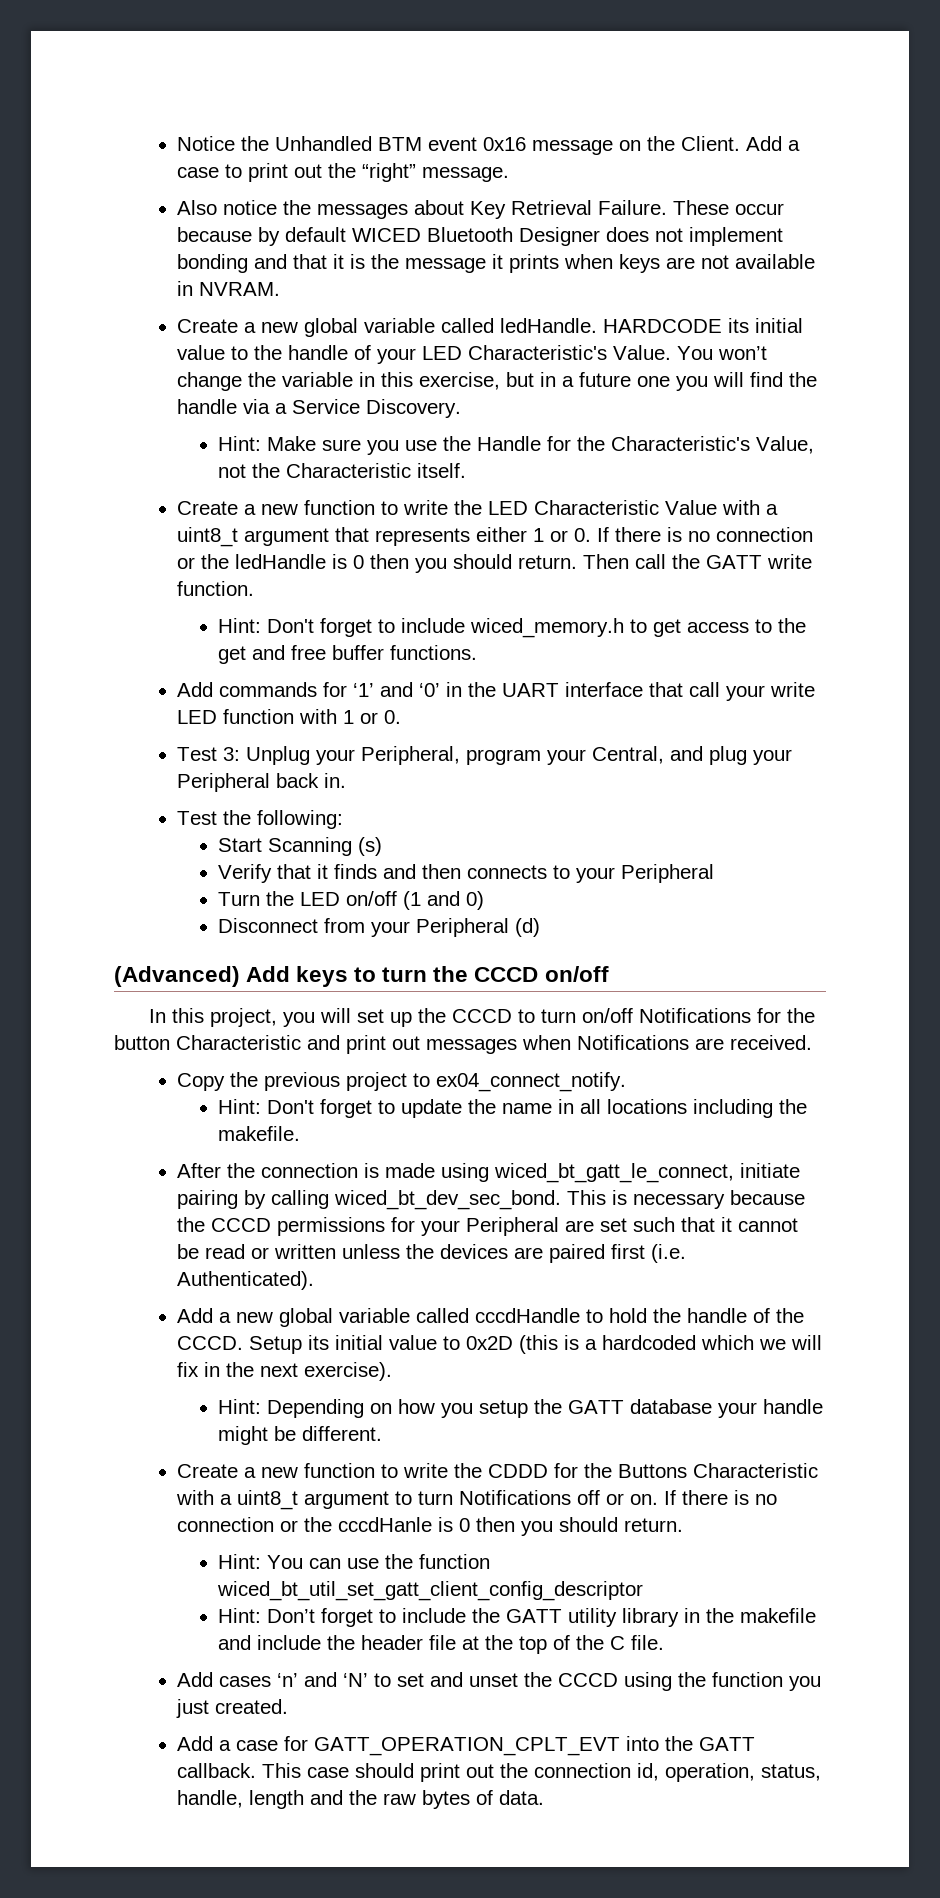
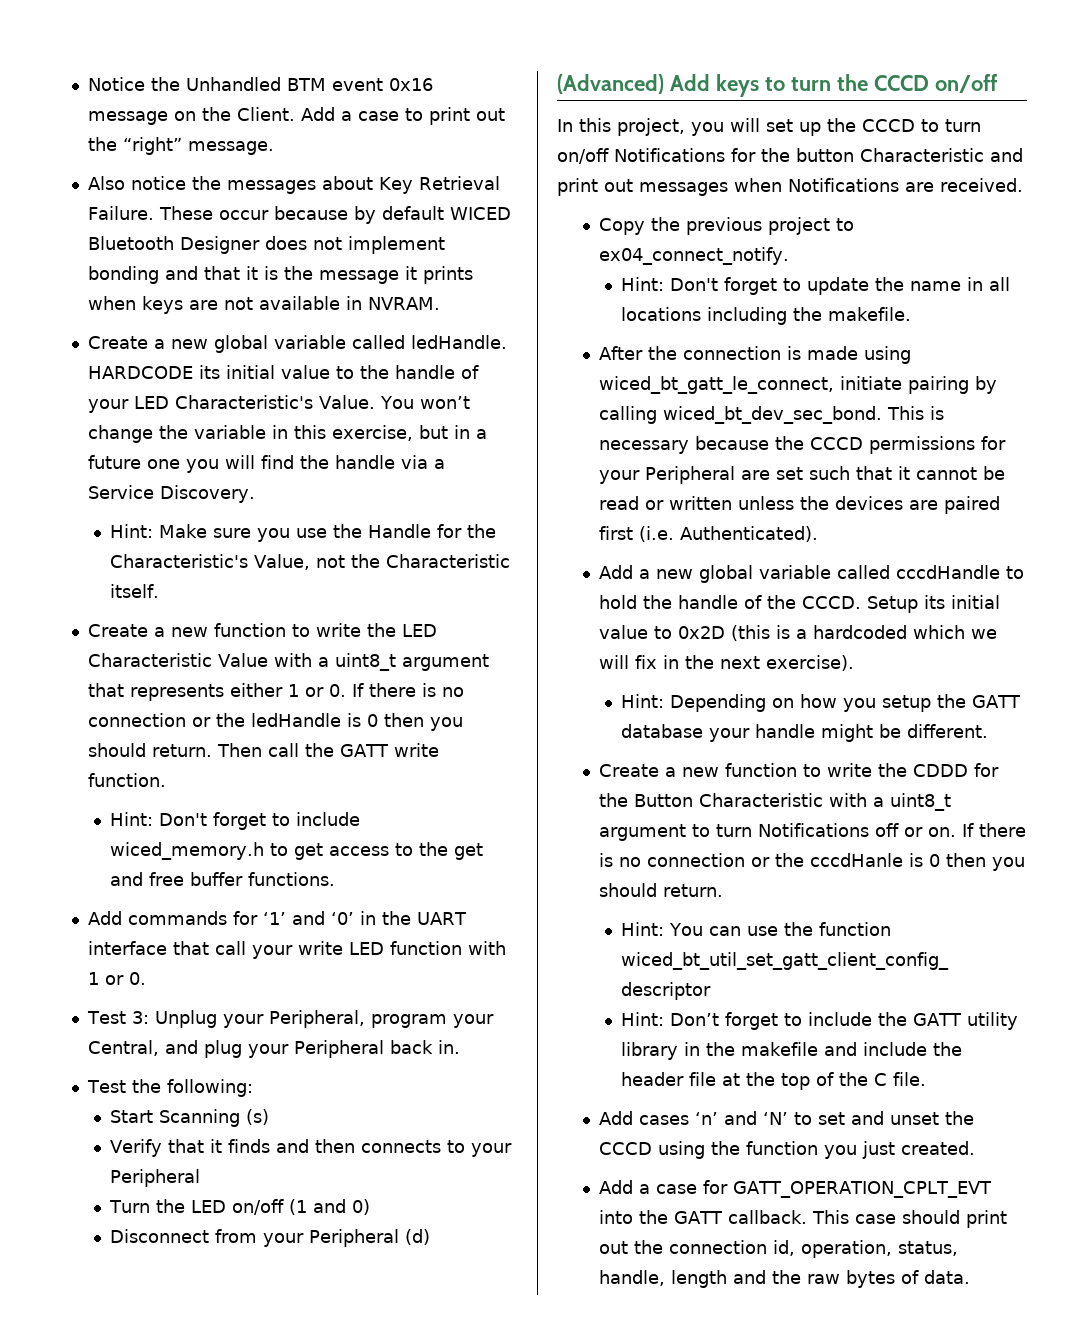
[618,1464,688,1478] Buttons -> [633,794,693,807] Button

